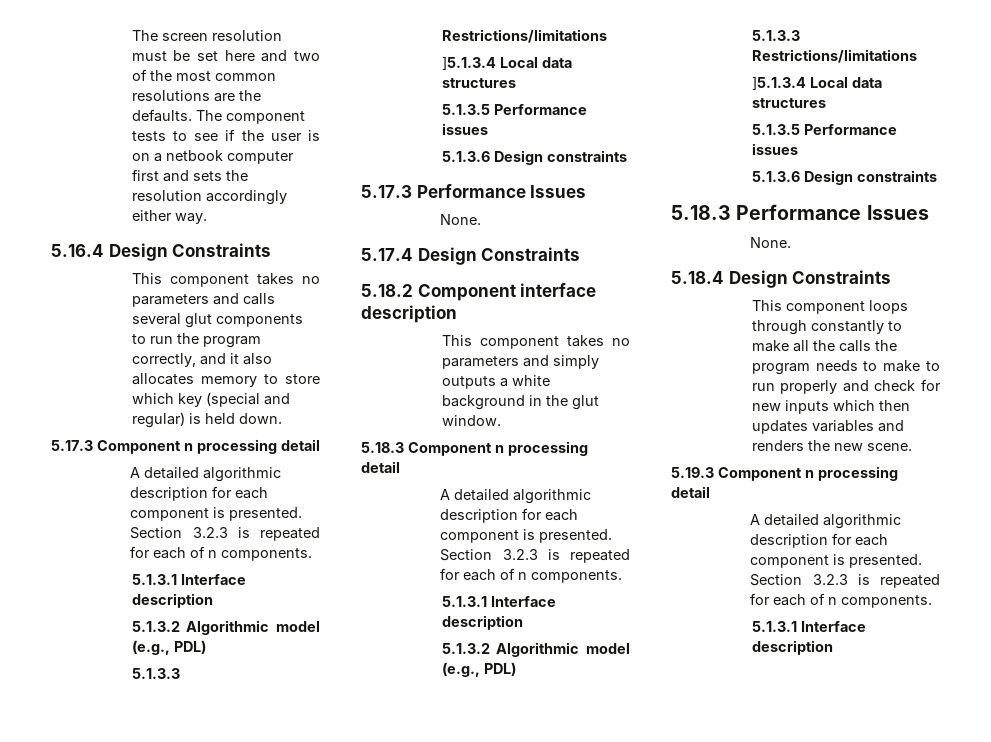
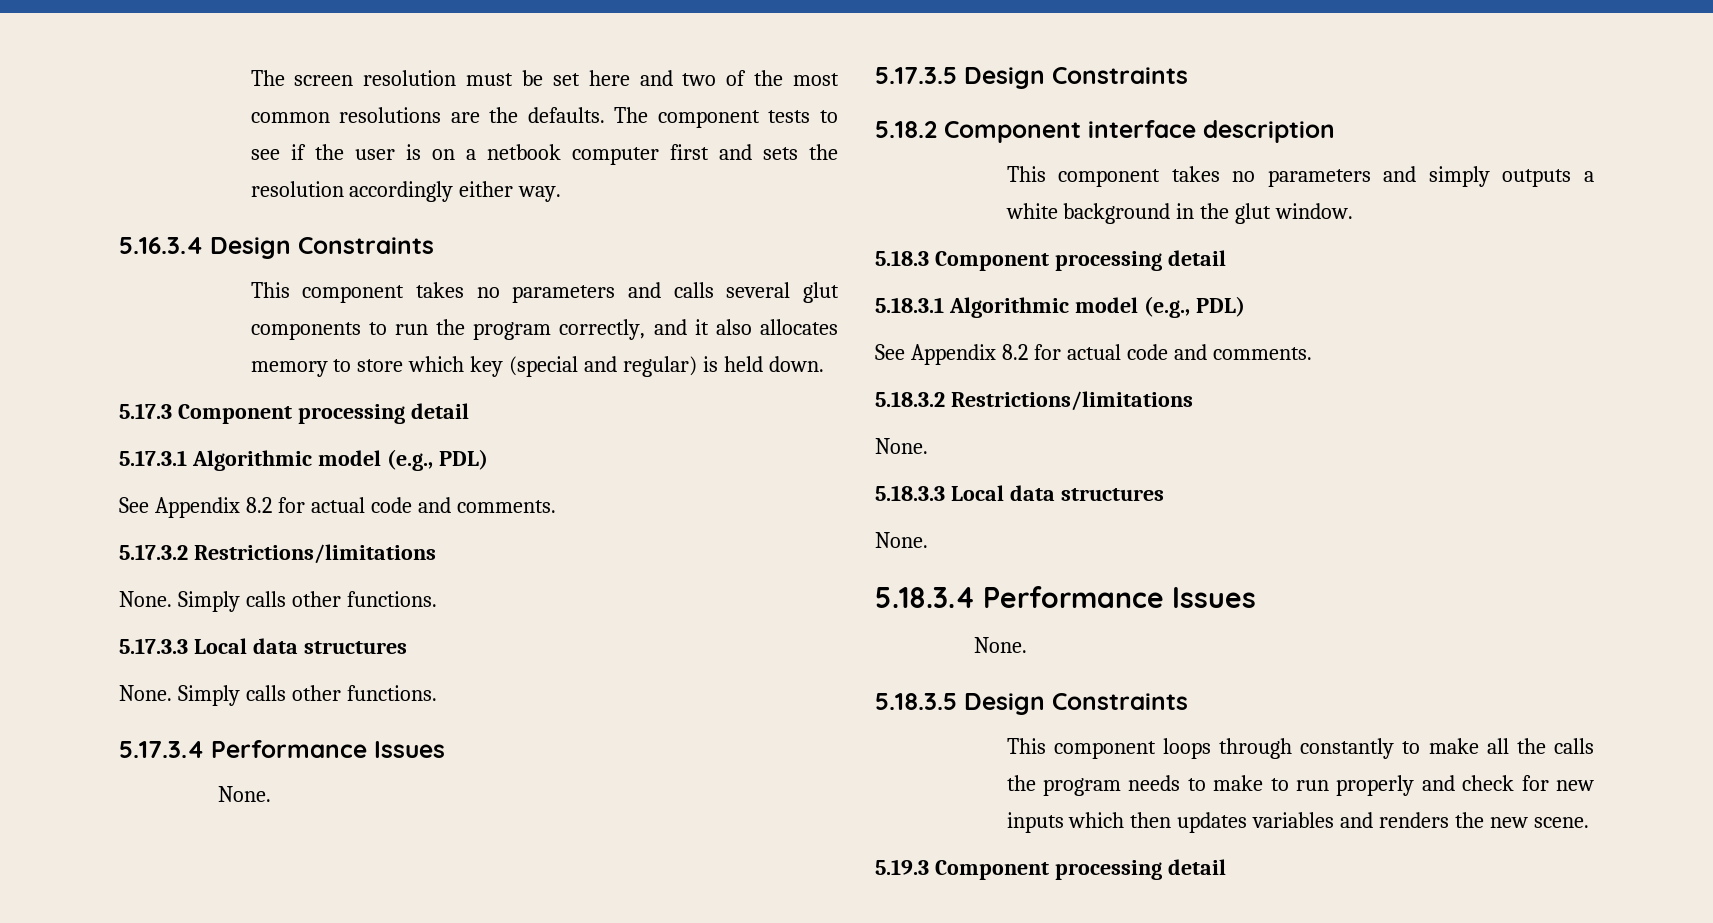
[51,244,104,257] 5.16.4 -> [119,237,203,254] 5.16.3.4
[184,439,320,454] [130,467,282,482] [130,486,269,501] [130,507,303,521] [130,527,320,541] [130,546,313,561] [131,574,246,585] [131,593,213,608] [131,620,320,635] [131,640,206,655] [131,668,180,679] [441,29,607,43] [441,56,572,70] [441,78,516,88] [441,104,587,115] [441,123,488,135] [441,150,627,165] [361,184,587,198] [440,214,482,225] [361,248,413,261] n processing detail // A detailed algorithmic description for each component is presented. Section 3.2.3 is repeated for each of n components. // 5.1.3.1 Interface description // 5.1.3.2 Algorithmic model (e.g., PDL) // 5.1.3.3 Restrictions/limitations // ]5.1.3.4 Local data structures // 5.1.3.5 Performance issues // 5.1.3.6 Design constraints // 5.17.3 Performance Issues // None. // 5.17.4 -> [297,403,469,424] [119,449,488,471] [119,497,556,518] [119,544,436,564] [119,591,437,612] [119,638,407,654] [119,685,437,706] [119,740,445,758] [217,786,271,802] [875,67,957,84] processing detail // 5.17.3.1 Algorithmic model (e.g., PDL) // See Appendix 8.2 for actual code and comments. // 5.17.3.2 Restrictions/limitations // None. Simply calls other functions. // 5.17.3.3 Local data structures // None. Simply calls other functions. // 5.17.3.4 Performance Issues // None. // 5.17.3.5
[495,441,588,456] [361,461,400,473] [440,489,592,504] [440,508,579,523] [440,529,613,543] [440,549,630,563] [440,568,623,583] [441,596,556,607] [441,615,523,630] [441,642,630,657] [441,662,516,677] [751,30,800,41] [751,49,917,63] [751,76,882,90] [751,98,826,108] [751,124,897,135] [751,143,798,155] [751,170,937,185] [671,204,929,220] [750,237,792,248] [671,271,724,284] n processing detail // A detailed algorithmic description for each component is presented. Section 3.2.3 is repeated for each of n components. // 5.1.3.1 Interface description // 5.1.3.2 Algorithmic model (e.g., PDL) // 5.1.3.3 Restrictions/limitations // ]5.1.3.4 Local data structures // 5.1.3.5 Performance issues // 5.1.3.6 Design constraints // 5.18.3 Performance Issues // None. // 5.18.4 -> [1054,250,1226,271] [875,296,1245,318] [875,344,1312,365] [875,391,1193,411] [875,438,928,454] [875,485,1164,501] [875,532,928,548] [875,586,1256,608] [973,637,1027,653] [875,693,957,710] processing detail // 5.18.3.1 Algorithmic model (e.g., PDL) // See Appendix 8.2 for actual code and comments. // 5.18.3.2 Restrictions/limitations // None. // 5.18.3.3 Local data structures // None. // 5.18.3.4 Performance Issues // None. // 5.18.3.5
[805,466,898,481] [671,486,710,498] [750,514,902,529] [750,533,889,548] [750,554,923,568] [750,574,940,588] [750,593,933,608] [751,621,866,632] [751,640,833,655] n processing detail // A detailed algorithmic description for each component is presented. Section 3.2.3 is repeated for each of n components. // 5.1.3.1 Interface description -> [1054,859,1226,880] processing detail

